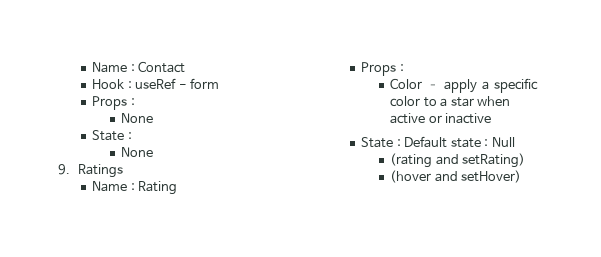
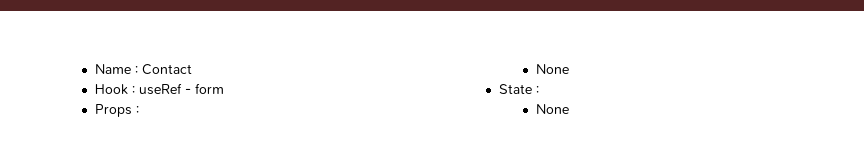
[57,164,123,178] [92,181,178,195] [361,62,404,76] [390,78,538,93] [390,96,511,107] [390,113,492,124] [361,136,515,148] [390,153,526,168] [390,170,522,183] // 9. Ratings // Name : Rating // Props : // Color – apply a specific color to a star when active or inactive // State : Default state : Null // (rating and setRating) // (hover and setHover) -> (569, 109) none

